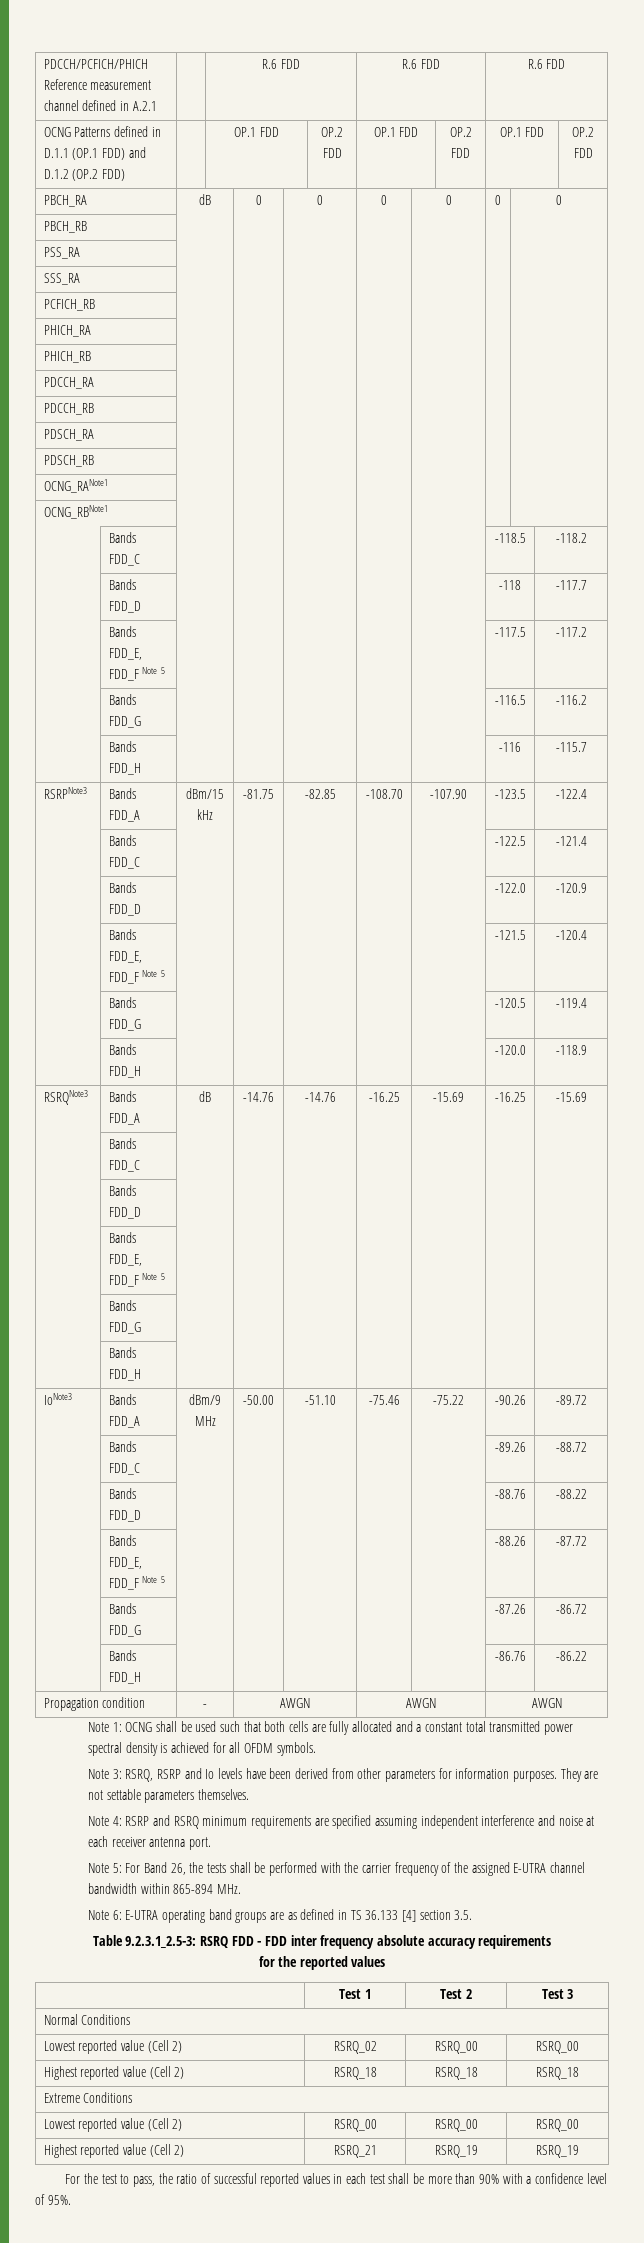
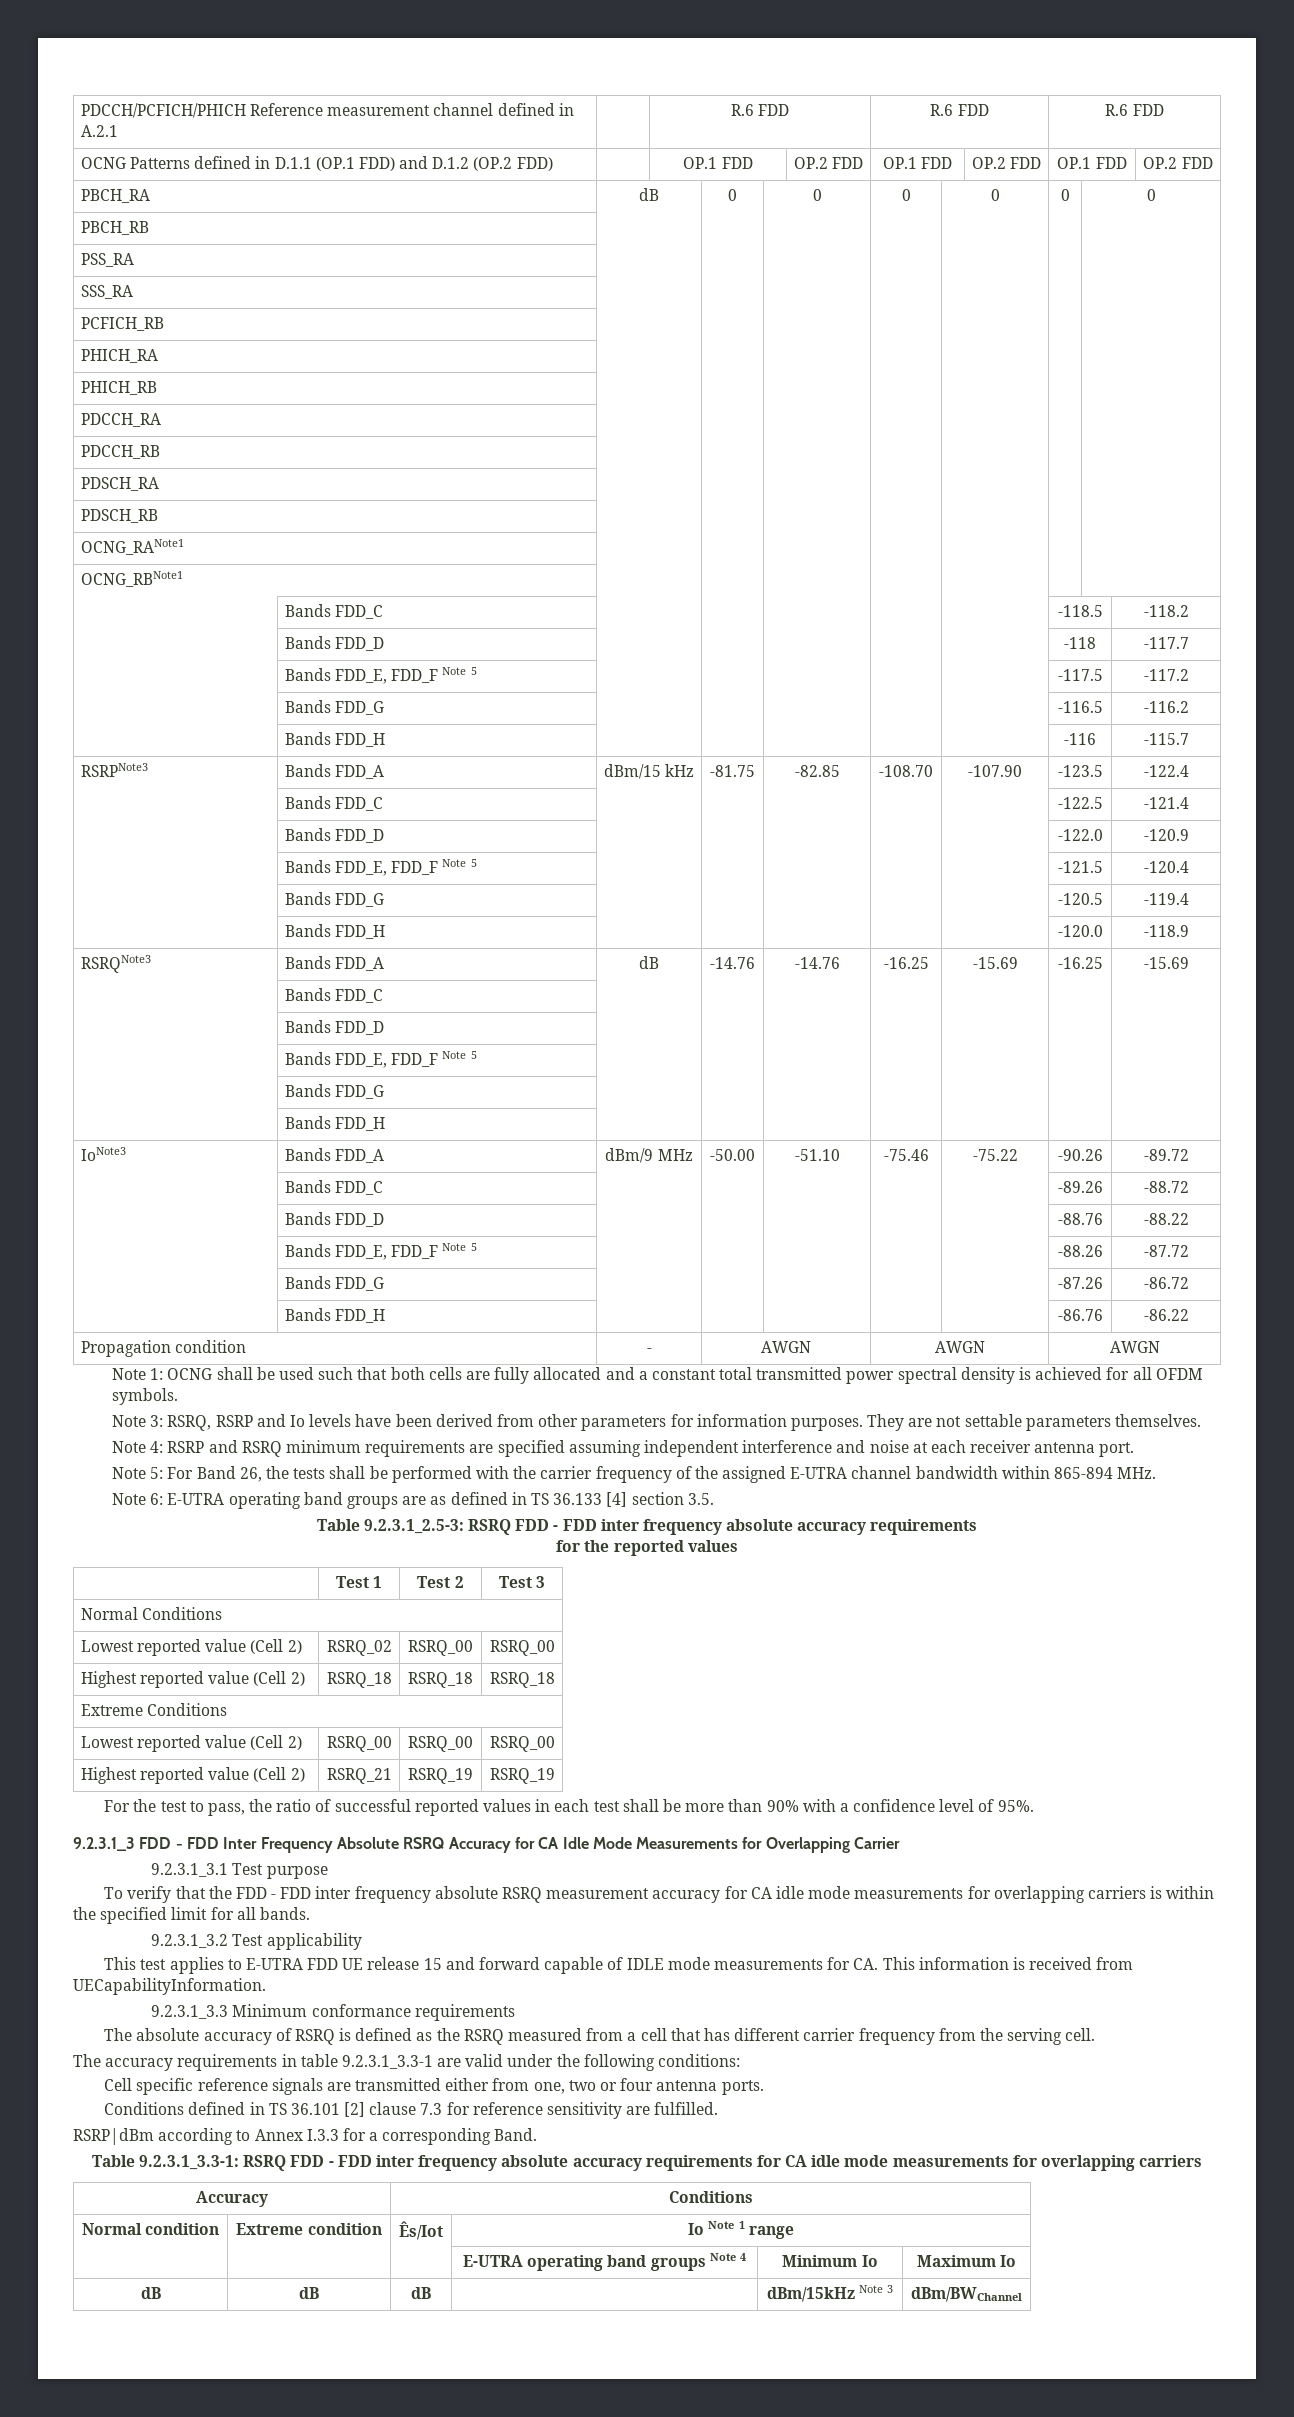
(71, 2200) none -> [73,1837,901,1853] [151,1863,328,1879] [104,1886,1215,1903] [73,1907,310,1924] [151,1933,362,1950] [104,1957,1134,1974] [73,1978,266,1995] [151,2004,515,2021] [104,2028,1096,2045] [73,2054,741,2071] [104,2078,764,2095] [104,2102,719,2119] [73,2128,538,2145] [91,2155,1203,2171] [196,2191,268,2207] [668,2191,753,2203] [81,2223,220,2235] [236,2223,382,2235] [399,2221,443,2240] [688,2221,794,2239] [463,2253,746,2271] [782,2255,878,2267] [916,2255,1017,2267] [140,2287,161,2299] [299,2287,319,2299] [411,2287,431,2299] [766,2285,894,2302] [911,2287,1022,2302] // 9.2.3.1_3 FDD - FDD Inter Frequency Absolute RSRQ Accuracy for CA Idle Mode Measurements for Overlapping Carrier // 9.2.3.1_3.1 Test purpose // To verify that the FDD - FDD inter frequency absolute RSRQ measurement accuracy for CA idle mode measurements for overlapping carriers is within the specified limit for all bands. // 9.2.3.1_3.2 Test applicability // This test applies to E-UTRA FDD UE release 15 and forward capable of IDLE mode measurements for CA. This information is received from UECapabilityInformation. // 9.2.3.1_3.3 Minimum conformance requirements // The absolute accuracy of RSRQ is defined as the RSRQ measured from a cell that has different carrier frequency from the serving cell. // The accuracy requirements in table 9.2.3.1_3.3-1 are valid under the following conditions: // Cell specific reference signals are transmitted either from one, two or four antenna ports. // Conditions defined in TS 36.101 [2] clause 7.3 for reference sensitivity are fulfilled. // RSRP|dBm according to Annex I.3.3 for a corresponding Band. // Table 9.2.3.1_3.3-1: RSRQ FDD - FDD inter frequency absolute accuracy requirements for CA idle mode measurements for overlapping carriers // Accuracy | Conditions // Normal condition | Extreme condition | Ês/Iot | Io Note 1 range // | | | E-UTRA operating band groups Note 4 | Minimum Io | Maximum Io // dB | dB | dB | | dBm/15kHz Note 3 | dBm/BWChannel

